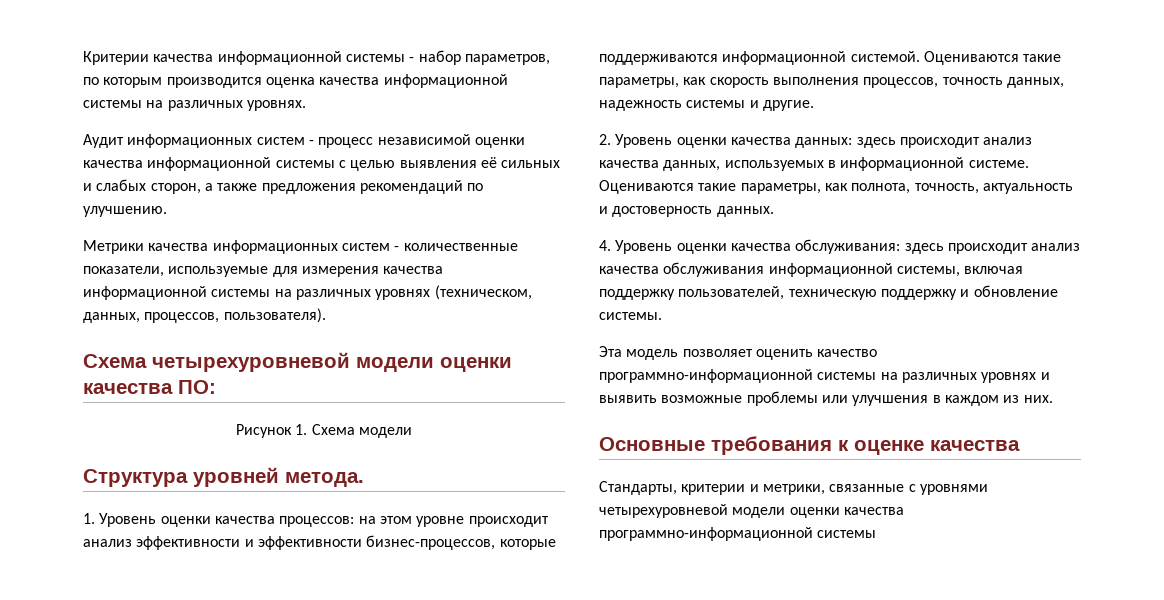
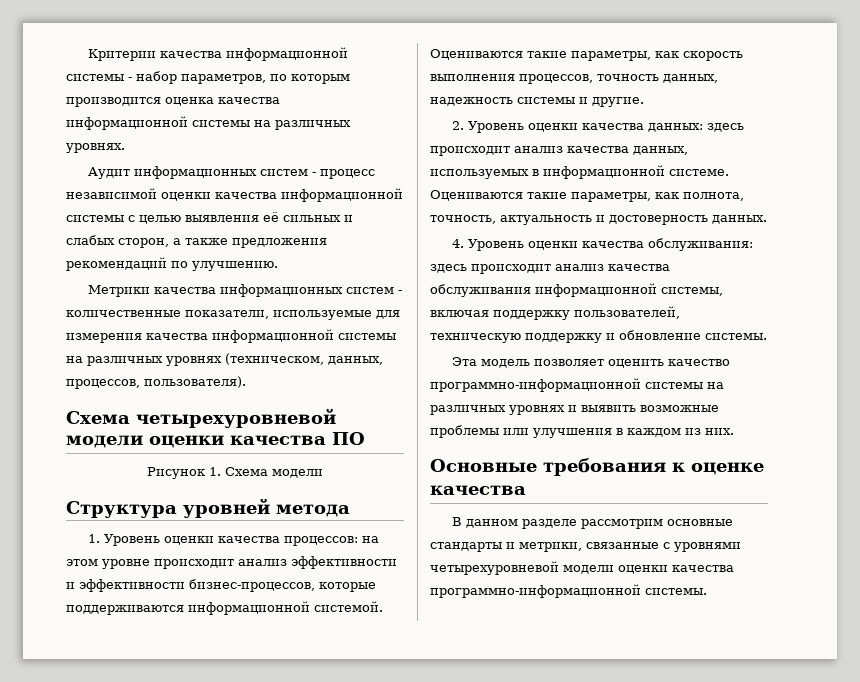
[178,380,216,394] ПО: -> [332,432,365,445] ПО
[285,472,364,487] метода. -> [276,504,350,517] метода
[599,481,746,495] Стандарты, критерии -> [451,517,733,529] [430,542,502,552] В данном разделе рассмотрим основные стандарты
[817,530,877,538] системы -> [645,588,707,595] системы.

